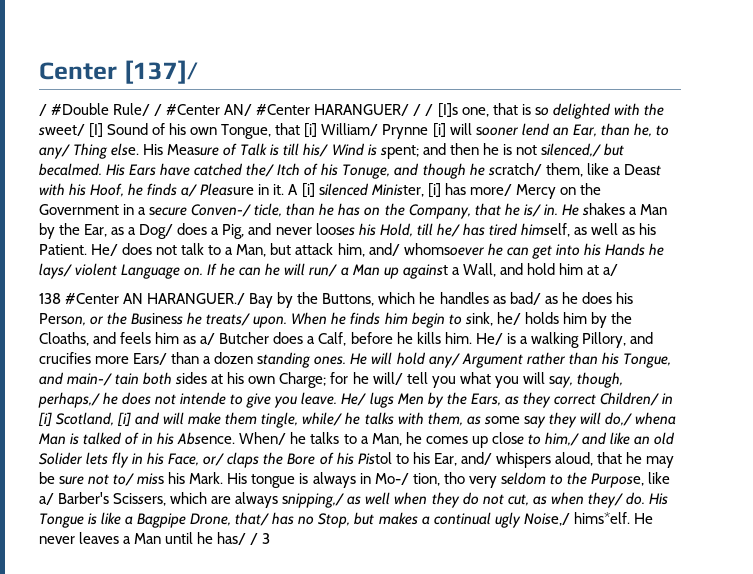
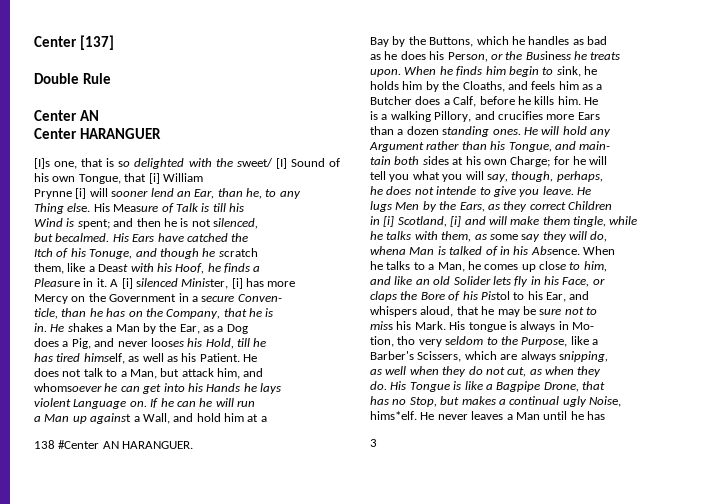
[39,60,198,84] [39,103,434,116] Center [137]/ // / #Double Rule/ / #Center AN/ #Center HARANGUER/ / / -> [34,35,114,50] [34,73,111,84] [34,110,99,121] [34,128,161,139] Center [137] // Double Rule // Center AN // Center HARANGUER //
[321,123,379,136] William/ -> [162,173,203,182] William //
[39,144,70,159] any/ -> [279,191,301,199] any //
[303,143,329,157] his/ -> [229,203,244,212] his //
[540,143,601,157] silenced,/ -> [213,218,258,229] silenced, //
[246,163,275,177] the/ -> [231,233,249,242] the //
[487,163,542,176] scratch/ -> [218,248,258,257] scratch //
[181,184,198,197] a/ -> [253,266,261,272] a //
[469,184,512,196] more/ -> [267,281,296,287] more //
[191,204,252,217] Conven-/ -> [237,294,282,302] Conven- //
[523,204,541,217] is/ -> [265,308,274,317] is //
[139,224,174,239] Dog/ -> [226,324,248,334] Dog //
[436,223,460,237] he/ -> [253,338,267,347] he //
[91,244,119,256] He/ -> [243,354,257,362] He //
[368,243,400,256] and/ -> [243,368,264,377] and //
[39,263,72,279] lays/ -> [260,383,281,394] lays //
[309,264,338,277] run/ -> [237,400,255,407] run //
[603,264,618,276] a/ -> [260,416,267,422] a
[147,293,246,305] HARANGUER./ -> [122,441,194,449] HARANGUER. //
[509,292,541,305] bad/ -> [587,36,607,45] bad //
[206,313,251,326] treats/ -> [590,52,621,60] treats //
[496,312,521,325] he/ -> [584,66,597,75] he //
[200,333,216,345] a/ -> [596,84,603,90] a //
[475,333,503,345] He/ -> [584,97,598,105] He //
[133,353,168,365] Ears/ -> [577,112,600,120] Ears //
[428,353,460,368] any/ -> [590,129,611,137] any //
[67,373,113,386] main-/ -> [579,141,611,150] main- //
[372,372,403,385] will/ -> [589,156,608,165] will //
[38,392,100,408] perhaps,/ -> [556,171,603,182] perhaps, //
[341,393,367,406] He/ -> [577,187,591,195] He //
[599,392,659,406] Children/ -> [568,201,612,210] Children //
[302,412,343,426] while/ -> [609,216,638,225] while //
[604,412,632,426] do,/ -> [590,231,608,242] do, //
[239,432,287,445] When/ -> [583,246,615,255] When //
[544,432,579,446] him,/ -> [583,261,607,272] him, //
[203,453,225,466] or/ -> [592,278,605,285] or //
[460,452,492,465] and/ -> [569,291,590,300] and //
[113,473,135,486] to/ -> [586,307,597,315] to //
[374,473,409,485] Mo-/ -> [572,322,594,330] Mo- //
[39,493,54,505] a/ -> [592,339,598,345] a //
[282,493,345,508] snipping,/ -> [558,351,608,362] snipping, //
[587,492,623,508] they/ -> [577,366,602,377] they //
[235,512,270,526] that/ -> [582,381,605,390] that //
[523,513,570,526] Noise,/ -> [589,396,621,407] Noise, //
[217,532,259,545] has/ / -> [587,411,605,420] has //

